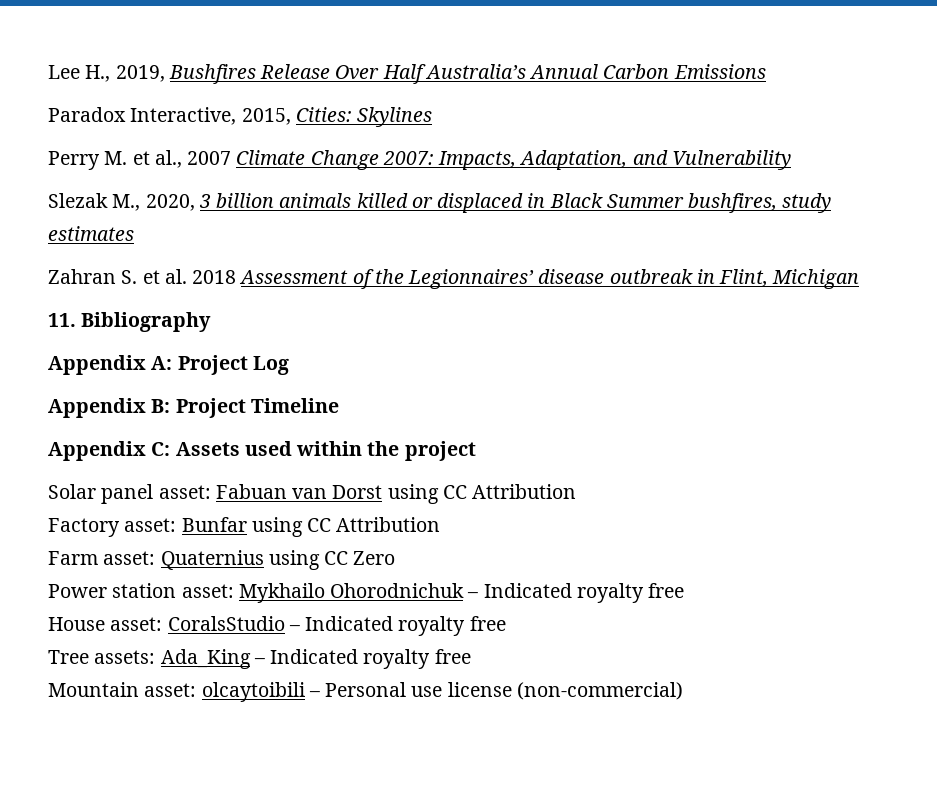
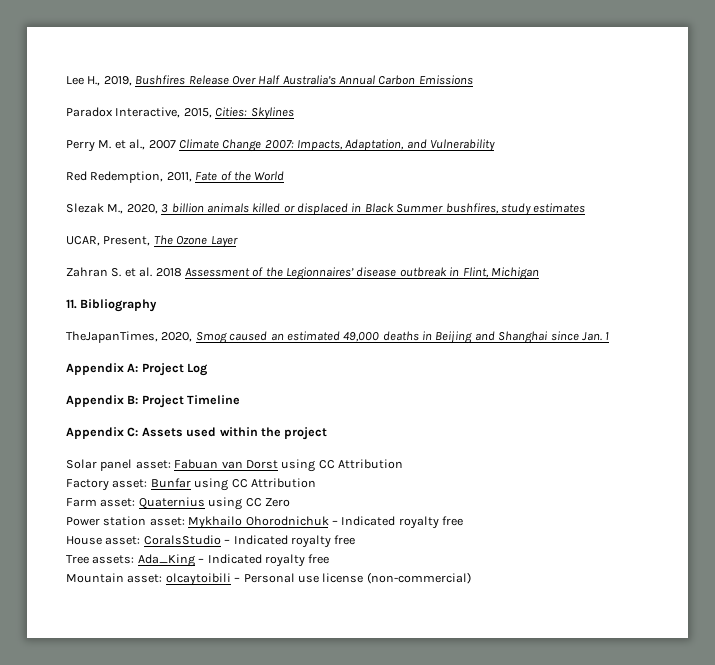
(791, 160) none -> [66,171,285,183] // Red Redemption, 2011, Fate of the World
(134, 233) none -> [66,235,238,248] // UCAR, Present, The Ozone Layer
(212, 322) none -> [66,331,610,344] // TheJapanTimes, 2020, Smog caused an estimated 49,000 deaths in Beijing and Shanghai since Jan. 1

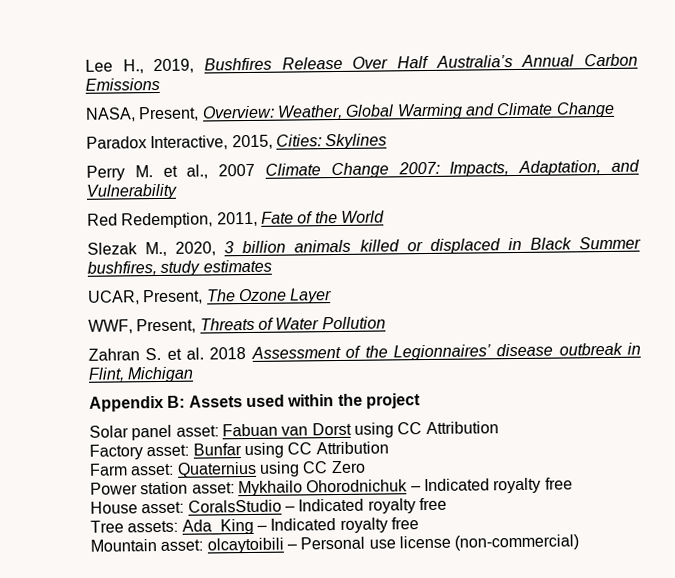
(473, 80) none -> [85,101,615,122] // NASA, Present, Overview: Weather, Global Warming and Climate Change
(238, 242) none -> [88,316,386,334] // WWF, Present, Threats of Water Pollution
[66,299,158,312] [66,331,610,344] [66,363,209,376] [66,395,241,408] [66,427,139,439] 11. Bibliography // TheJapanTimes, 2020, Smog caused an estimated 49,000 deaths in Beijing and Shanghai since Jan. 1 // Appendix A: Project Log // Appendix B: Project Timeline // Appendix C: -> [89,395,186,412] Appendix B:

